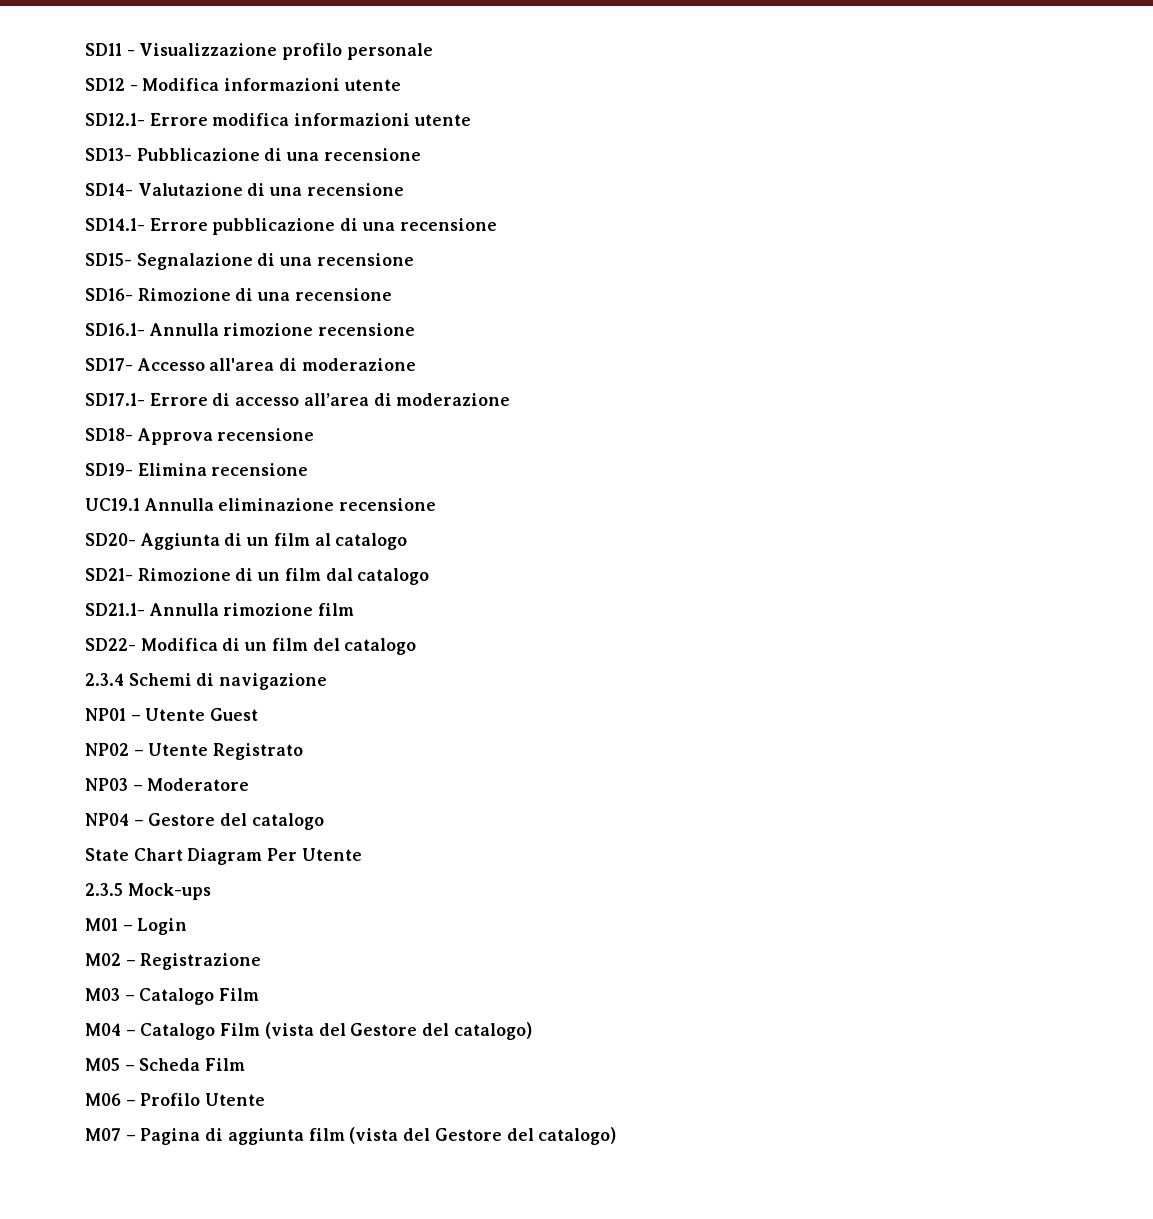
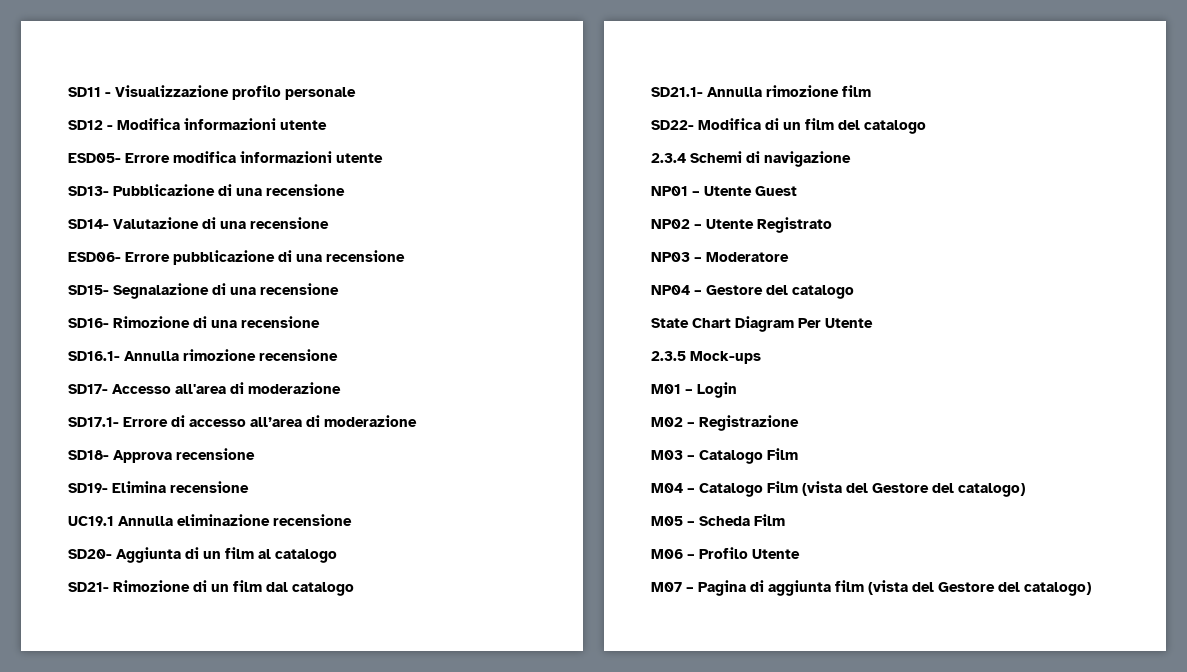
[85,113,145,126] SD12.1- -> [68,153,121,163] ESD05-
[85,218,145,231] SD14.1- -> [68,252,121,262] ESD06-

